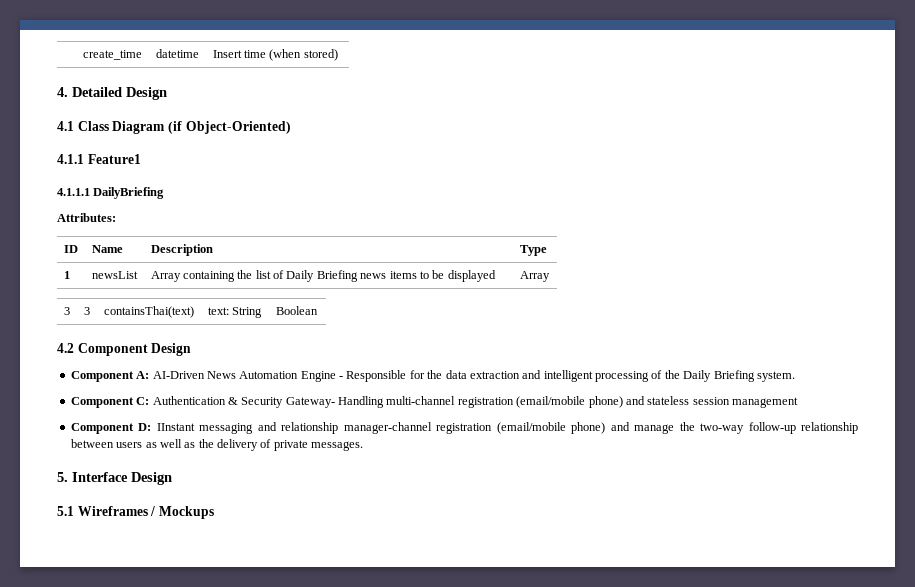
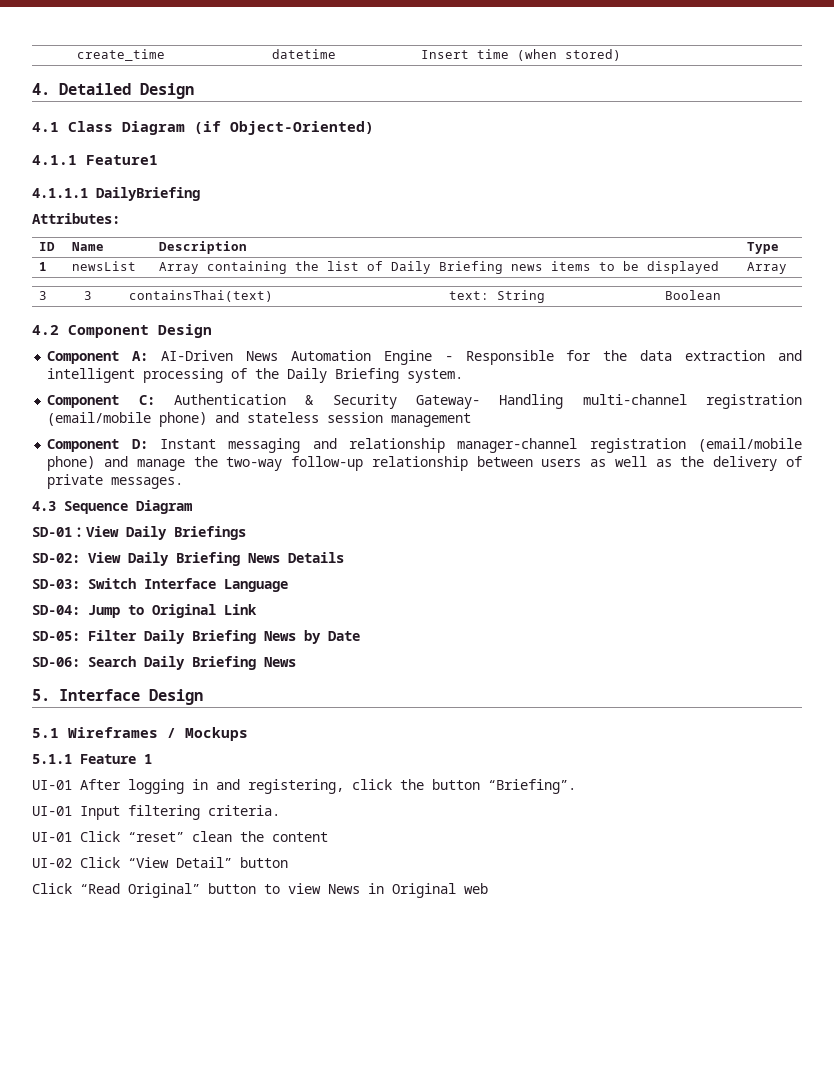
[156,423,195,431] IInstant -> [160,439,217,449] Instant
(364, 446) none -> [32,500,192,514] [32,526,246,540] [32,552,344,566] [32,578,288,592] [32,604,257,618] [32,630,360,644] [32,656,296,670] // 4.3 Sequence Diagram // SD-01：View Daily Briefings // SD-02: View Daily Briefing News Details // SD-03: Switch Interface Language // SD-04: Jump to Original Link // SD-05: Filter Daily Briefing News by Date // SD-06: Search Daily Briefing News
(214, 512) none -> [32,754,152,764] [32,779,576,794] [32,805,280,820] [32,831,328,842] [32,857,288,868] [32,883,488,898] // 5.1.1 Feature 1 // UI-01 After logging in and registering, click the button “Briefing”. // UI-01 Input filtering criteria. // UI-01 Click “reset” clean the content // UI-02 Click “View Detail” button // Click “Read Original” button to view News in Original web

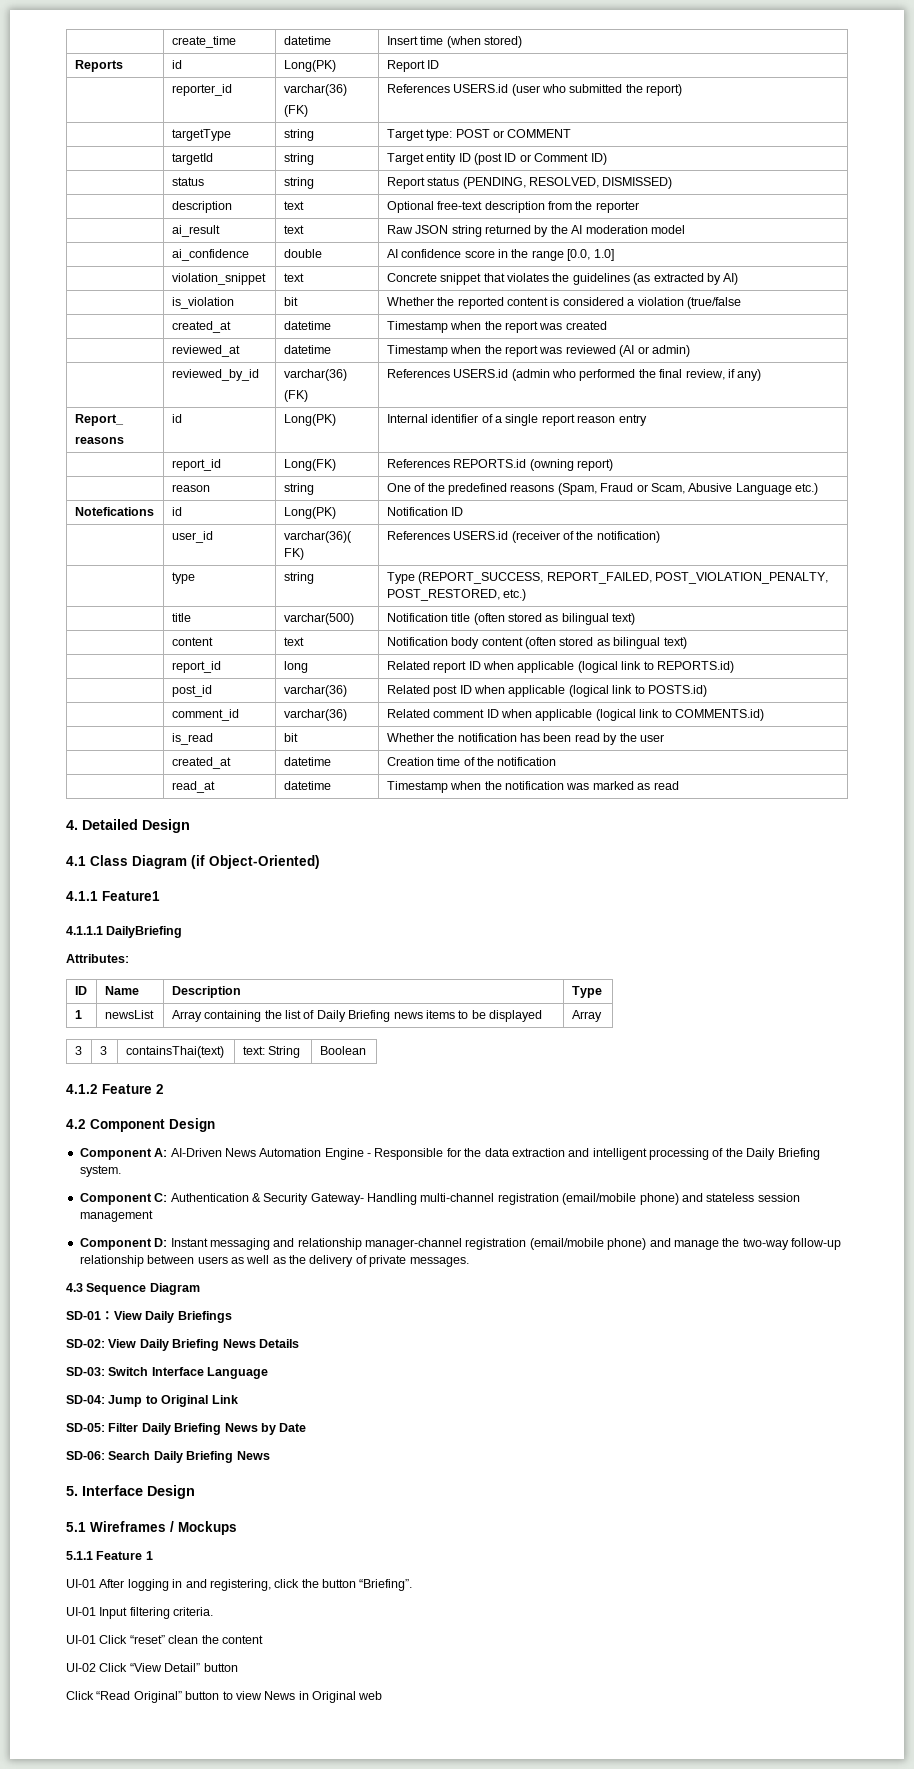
(621, 55) none -> [74,60,123,72] [171,60,182,69] [283,60,336,72] [386,60,440,72] [171,84,232,96] [283,84,347,96] [283,105,308,117] [386,84,683,96] [171,129,231,141] [283,129,314,141] [386,129,572,141] [171,153,213,165] [283,153,314,165] [386,153,607,165] [171,177,204,186] [283,177,314,189] [386,177,673,189] [171,201,232,213] [283,201,304,210] [386,201,639,213] [171,225,220,237] [283,225,304,234] [386,225,685,237] [171,249,249,261] [283,249,322,258] [386,249,614,261] [171,273,266,285] [283,273,304,282] [386,273,739,285] [171,297,234,309] [283,297,298,306] [386,297,741,309] [171,321,231,333] [283,321,331,330] [386,321,607,333] [171,345,240,357] [283,345,331,354] [386,345,690,357] [171,369,259,381] [283,369,347,381] [283,390,308,402] [386,369,762,381] [74,414,124,426] [74,436,124,444] [171,414,182,423] [283,414,336,426] [386,414,647,426] [171,459,221,471] [283,459,336,471] [386,459,614,471] [171,484,210,492] [283,483,314,495] [386,483,819,495] [74,507,154,516] [171,507,182,516] [283,507,336,519] [386,507,464,516] [171,531,213,543] [283,531,352,543] [283,548,304,560] [386,531,660,543] [171,572,195,584] [283,572,314,584] [386,572,829,584] [386,589,527,601] [171,613,191,622] [283,613,354,625] [386,613,636,625] [171,637,213,646] [283,637,304,646] [386,637,687,649] [171,661,221,673] [283,661,308,673] [386,661,734,673] [171,685,212,697] [283,685,347,697] [386,685,707,697] [171,709,239,721] [283,709,347,721] [386,709,764,721] [171,733,213,745] [283,733,298,742] [386,733,664,745] [171,757,231,769] [283,757,331,766] [386,757,557,766] [171,781,215,793] [283,781,331,790] [386,781,679,793] // Reports | id | Long(PK) | Report ID // | reporter_id | varchar(36) // (FK) | References USERS.id (user who submitted the report) // | targetType | string | Target type: POST or COMMENT // | targetId | string | Target entity ID (post ID or Comment ID) // | status | string | Report status (PENDING, RESOLVED, DISMISSED) // | description | text | Optional free-text description from the reporter // | ai_result | text | Raw JSON string returned by the AI moderation model // | ai_confidence | double | AI confidence score in the range [0.0, 1.0] // | violation_snippet | text | Concrete snippet that violates the guidelines (as extracted by AI) // | is_violation | bit | Whether the reported content is considered a violation (true/false // | created_at | datetime | Timestamp when the report was created // | reviewed_at | datetime | Timestamp when the report was reviewed (AI or admin) // | reviewed_by_id | varchar(36) // (FK) | References USERS.id (admin who performed the final review, if any) // Report_ // reasons | id | Long(PK) | Internal identifier of a single report reason entry // | report_id | Long(FK) | References REPORTS.id (owning report) // | reason | string | One of the predefined reasons (Spam, Fraud or Scam, Abusive Language etc.) // Notefications | id | Long(PK) | Notification ID // | user_id | varchar(36)( FK) | References USERS.id (receiver of the notification) // | type | string | Type (REPORT_SUCCESS, REPORT_FAILED, POST_VIOLATION_PENALTY, POST_RESTORED, etc.) // | title | varchar(500) | Notification title (often stored as bilingual text) // | content | text | Notification body content (often stored as bilingual text) // | report_id | long | Related report ID when applicable (logical link to REPORTS.id) // | post_id | varchar(36) | Related post ID when applicable (logical link to POSTS.id) // | comment_id | varchar(36) | Related comment ID when applicable (logical link to COMMENTS.id) // | is_read | bit | Whether the notification has been read by the user // | created_at | datetime | Creation time of the notification // | read_at | datetime | Timestamp when the notification was marked as read
(721, 295) none -> [66,1084,164,1094] // 4.1.2 Feature 2

